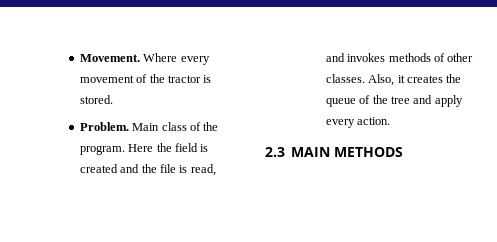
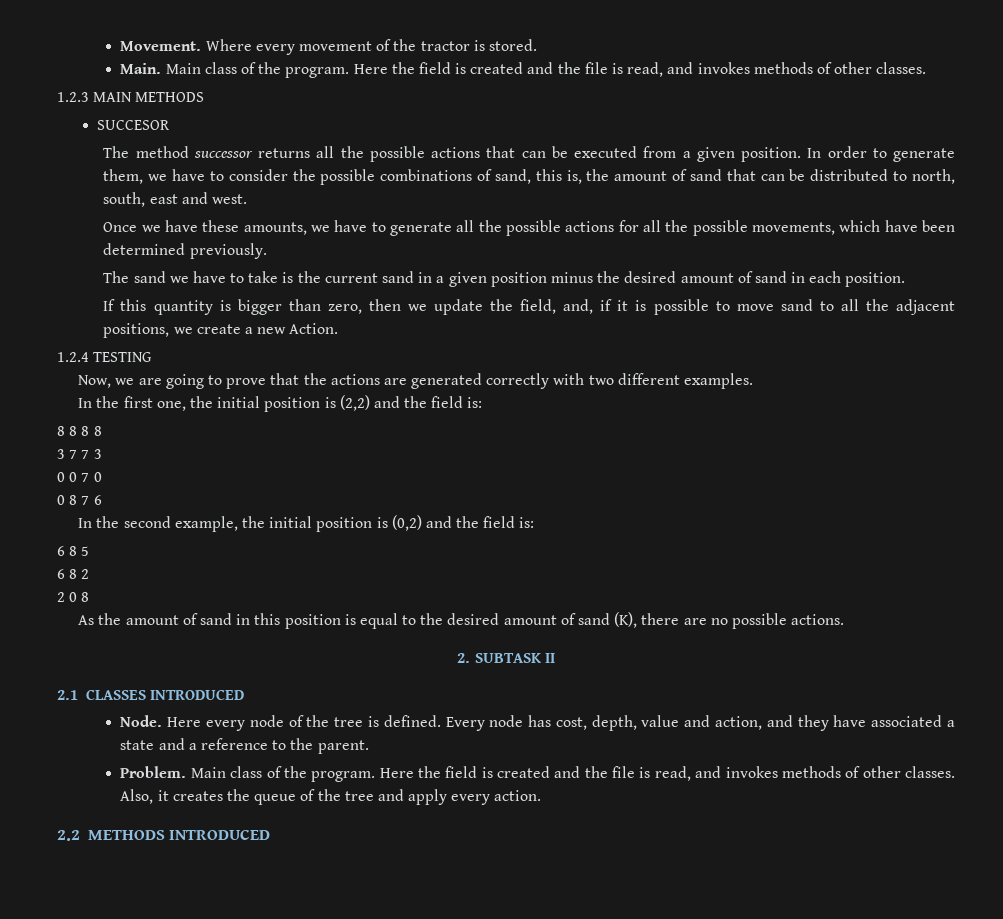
(113, 99) none -> [120,62,927,78] [57,92,205,102] [97,120,171,130] [103,146,956,162] [103,169,955,185] [103,192,247,207] [103,220,955,236] [103,243,267,259] [103,271,906,287] [103,299,955,315] [103,323,339,338] [57,352,153,362] [78,373,753,389] [78,395,483,412] [57,426,102,436] [57,449,102,459] [57,472,102,482] [57,495,102,505] [78,515,535,532] [57,546,90,556] [57,569,90,579] [57,592,90,602] [78,612,845,629] [457,653,555,663] [57,689,244,700] [120,715,956,731] [120,738,369,754] // Main. Main class of the program. Here the field is created and the file is read, and invokes methods of other classes. // 1.2.3 MAIN METHODS // SUCCESOR // The method successor returns all the possible actions that can be executed from a given position. In order to generate them, we have to consider the possible combinations of sand, this is, the amount of sand that can be distributed to north, south, east and west. // Once we have these amounts, we have to generate all the possible actions for all the possible movements, which have been determined previously. // The sand we have to take is the current sand in a given position minus the desired amount of sand in each position. // If this quantity is bigger than zero, then we update the field, and, if it is possible to move sand to all the adjacent positions, we create a new Action. // 1.2.4 TESTING // Now, we are going to prove that the actions are generated correctly with two different examples. // In the first one, the initial position is (2,2) and the field is: // 8 8 8 8 // 3 7 7 3 // 0 0 7 0 // 0 8 7 6 // In the second example, the initial position is (0,2) and the field is: // 6 8 5 // 6 8 2 // 2 0 8 // As the amount of sand in this position is equal to the desired amount of sand (K), there are no possible actions. // 2. SUBTASK II // 2.1 CLASSES INTRODUCED // Node. Here every node of the tree is defined. Every node has cost, depth, value and action, and they have associated a state and a reference to the parent.
[265,147,404,157] 2.3 MAIN METHODS -> [57,829,271,841] 2.2 METHODS INTRODUCED

